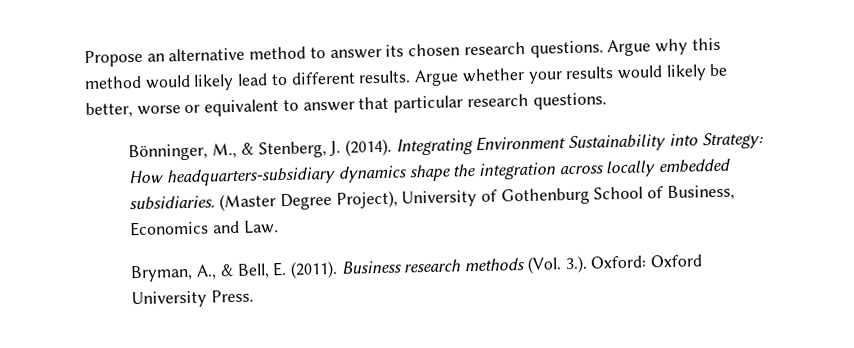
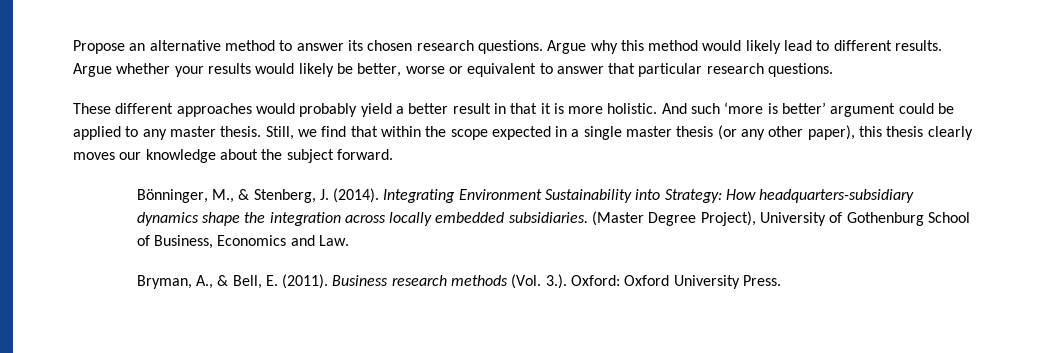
(607, 101) none -> [73,102,955,117] [73,125,973,140] [73,149,393,163] // These different approaches would probably yield a better result in that it is more holistic. And such ‘more is better’ argument could be applied to any master thesis. Still, we find that within the scope expected in a single master thesis (or any other paper), this thesis clearly moves our knowledge about the subject forward.

